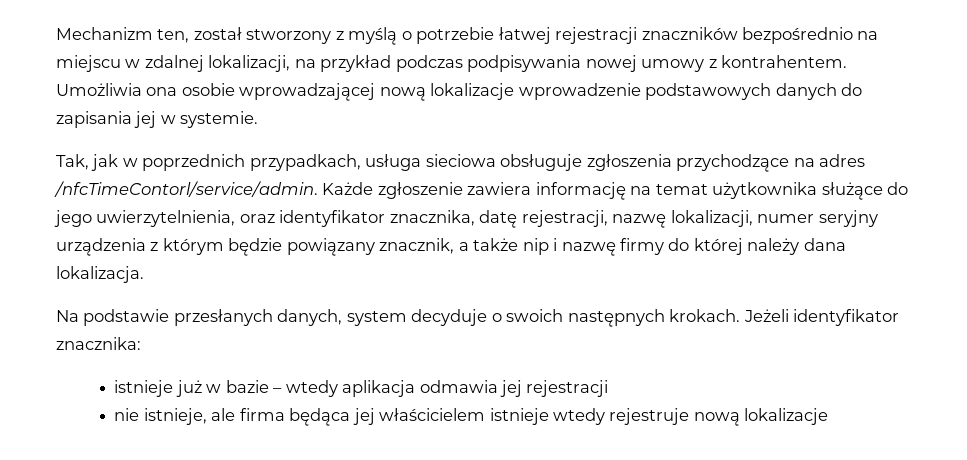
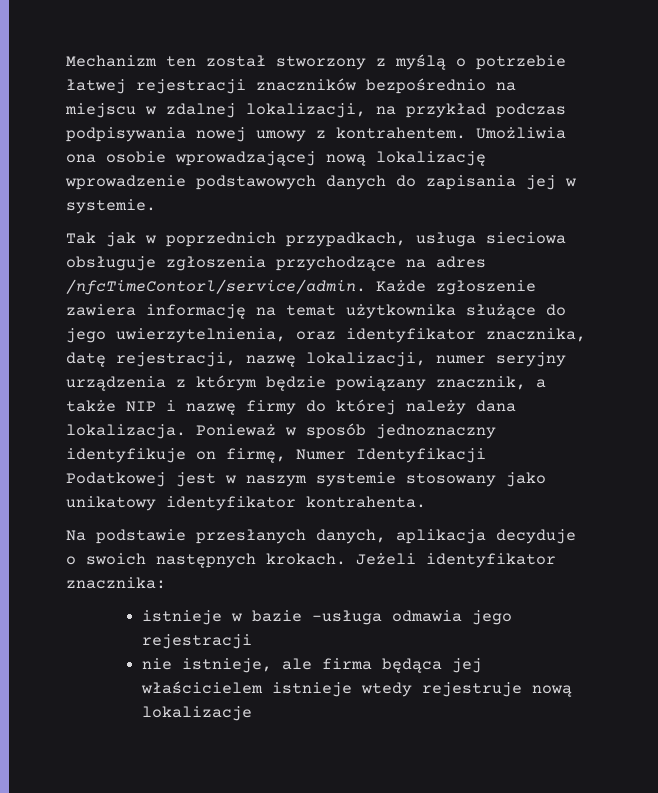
[157,29,190,43] ten, -> [166,56,196,67] ten
[430,83,515,100] lokalizacje -> [376,151,486,166] lokalizację
[56,154,89,170] Tak, -> [66,232,96,244] Tak
[522,238,549,255] nip -> [126,401,156,412] NIP
(144, 274) none -> [196,423,496,439] [66,448,486,463] [66,472,546,487] [66,496,426,511] Ponieważ w sposób jednoznaczny identyfikuje on firmę, Numer Identyfikacji Podatkowej jest w naszym systemie stosowany jako unikatowy identyfikator kontrahenta.
[346,311,407,326] system -> [396,529,486,544] aplikacja
[175,380,202,397] już -> (222, 617) none
[273,380,523,397] – wtedy aplikacja odmawia jej -> [311,610,512,625] –usługa odmawia jego

